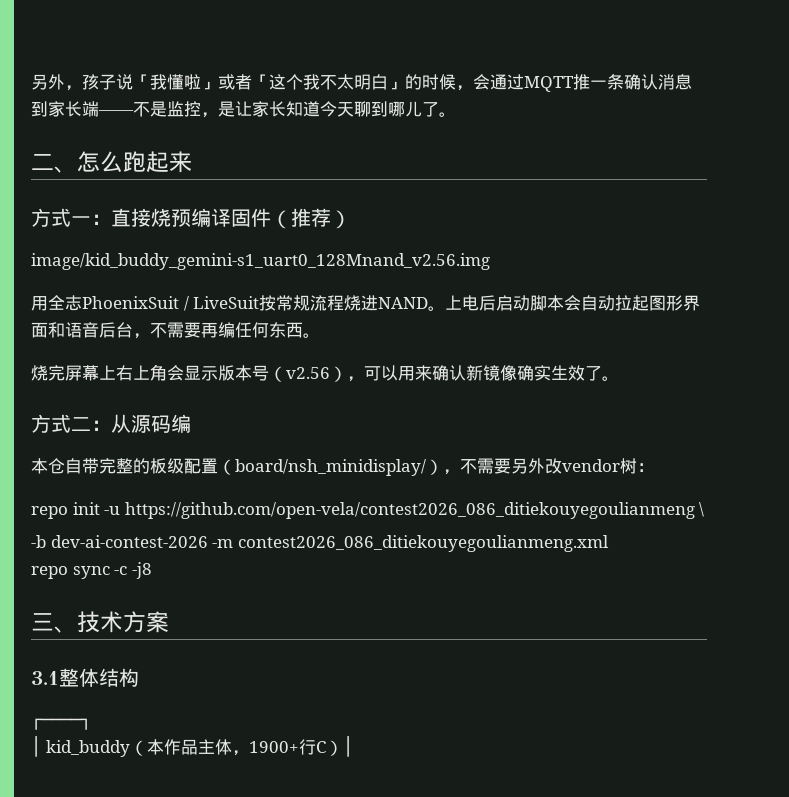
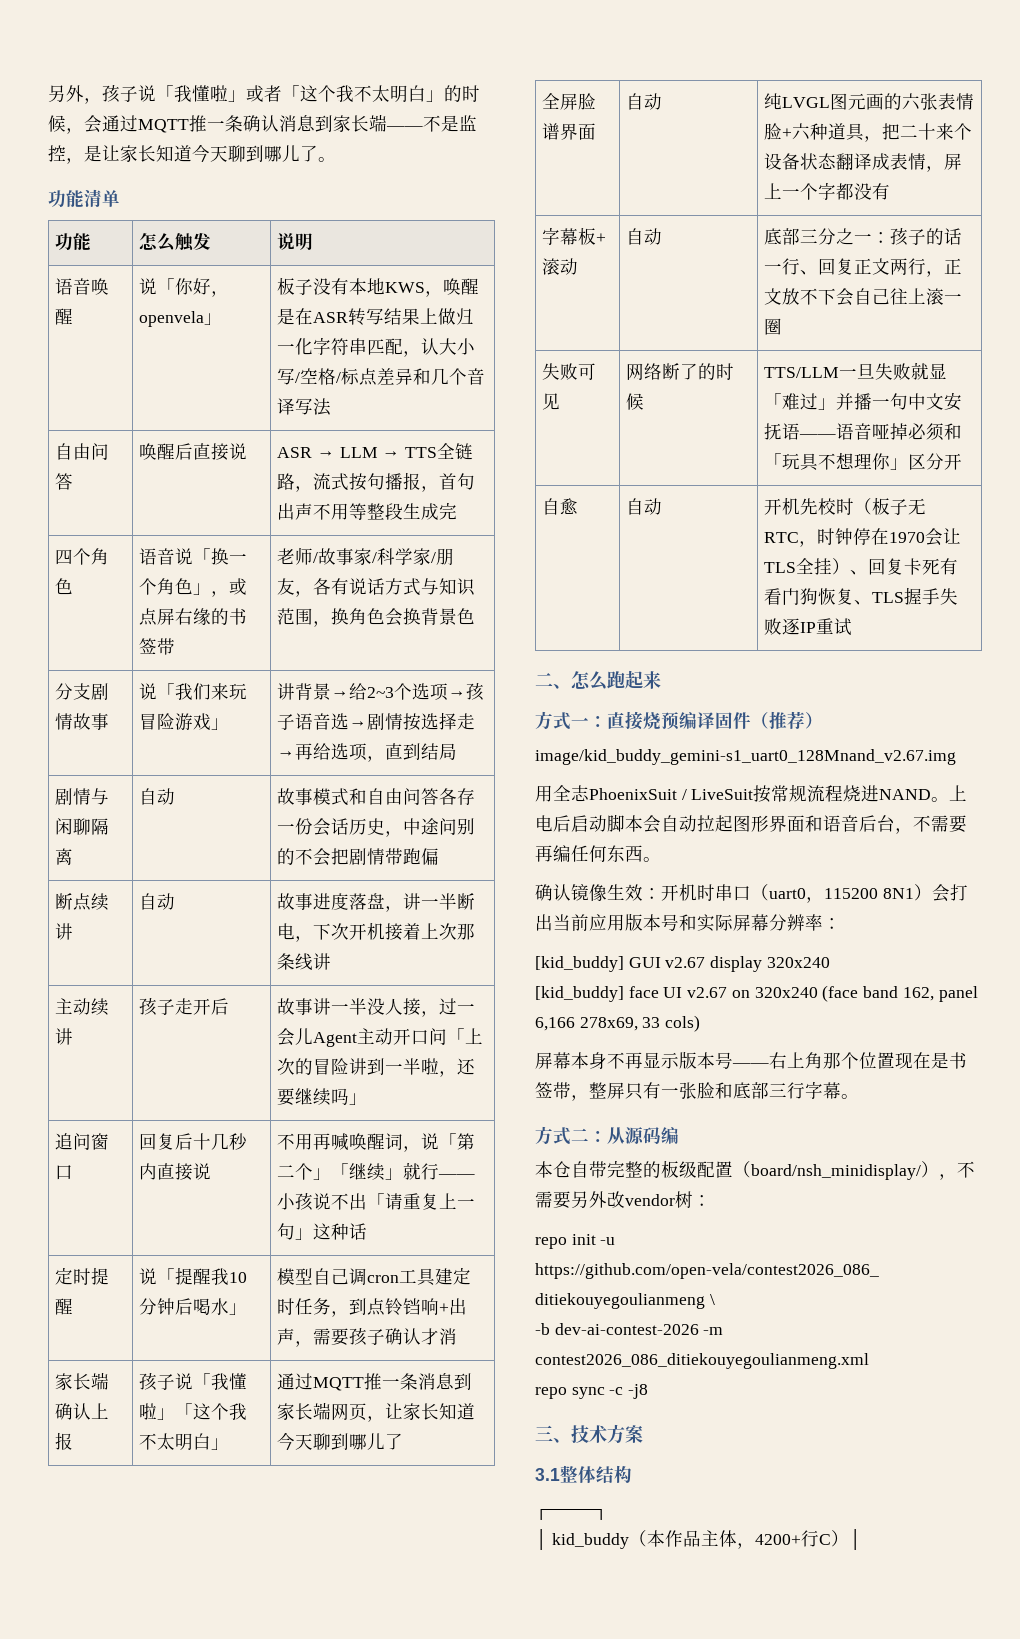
(456, 114) none -> [48,189,120,207] [55,233,92,250] [139,233,212,252] [277,233,314,250] [55,278,110,295] [55,308,74,325] [139,278,230,297] [139,311,223,327] [277,277,480,297] [277,308,475,326] [277,337,476,357] [277,368,486,386] [277,398,332,416] [55,443,110,460] [55,473,74,490] [139,443,248,461] [277,443,473,460] [277,472,476,492] [277,502,458,520] [55,548,110,565] [55,578,74,595] [139,548,248,565] [139,578,248,597] [139,608,248,626] [139,638,176,655] [277,547,455,566] [277,578,476,597] [277,608,476,627] [55,683,110,700] [55,713,110,730] [139,683,248,700] [139,713,230,731] [277,683,485,701] [277,712,476,731] [277,743,458,762] [55,788,110,805] [55,818,110,835] [55,848,74,865] [139,788,176,805] [277,788,476,806] [277,818,476,837] [277,848,440,866] [55,893,110,911] [55,923,74,940] [139,893,176,910] [277,893,476,912] [277,922,476,942] [277,953,332,971] [55,998,110,1016] [55,1028,74,1045] [139,998,230,1016] [277,998,476,1017] [277,1028,484,1047] [277,1058,476,1077] [277,1088,368,1106] [55,1133,110,1150] [55,1165,74,1180] [139,1133,248,1150] [139,1163,212,1181] [277,1133,476,1152] [277,1162,476,1181] [277,1193,476,1211] [277,1223,368,1240] [55,1267,110,1285] [55,1298,74,1315] [139,1267,248,1285] [139,1298,248,1315] [277,1267,472,1286] [277,1298,468,1317] [277,1328,458,1347] [55,1372,110,1391] [55,1403,110,1420] [55,1432,74,1450] [139,1373,248,1391] [139,1403,248,1420] [139,1433,230,1451] [277,1373,473,1391] [277,1402,476,1422] [277,1432,404,1451] [542,93,597,110] [542,123,597,140] [626,93,663,110] [764,93,975,110] [764,123,973,142] [764,153,963,172] [764,182,891,200] [542,227,607,245] [542,258,579,275] [626,228,663,245] [764,228,963,246] [764,258,963,277] [764,288,963,306] [764,318,783,335] [542,363,597,380] [542,393,561,410] [626,363,735,381] [626,393,645,410] [764,362,948,380] [764,392,963,411] [764,423,963,441] [764,452,963,471] [542,498,579,515] [626,498,663,515] [764,497,927,515] [764,528,962,547] [764,558,959,575] [764,587,959,605] [764,618,853,636] // 功能清单 // 功能 | 怎么触发 | 说明 // 语音唤醒 | 说「你好，openvela」 | 板子没有本地KWS，唤醒是在ASR转写结果上做归一化字符串匹配，认大小写/空格/标点差异和几个音译写法 // 自由问答 | 唤醒后直接说 | ASR → LLM → TTS全链路，流式按句播报，首句出声不用等整段生成完 // 四个角色 | 语音说「换一个角色」，或点屏右缘的书签带 | 老师/故事家/科学家/朋友，各有说话方式与知识范围，换角色会换背景色 // 分支剧情故事 | 说「我们来玩冒险游戏」 | 讲背景→给2~3个选项→孩子语音选→剧情按选择走→再给选项，直到结局 // 剧情与闲聊隔离 | 自动 | 故事模式和自由问答各存一份会话历史，中途问别的不会把剧情带跑偏 // 断点续讲 | 自动 | 故事进度落盘，讲一半断电，下次开机接着上次那条线讲 // 主动续讲 | 孩子走开后 | 故事讲一半没人接，过一会儿Agent主动开口问「上次的冒险讲到一半啦，还要继续吗」 // 追问窗口 | 回复后十几秒内直接说 | 不用再喊唤醒词，说「第二个」「继续」就行——小孩说不出「请重复上一句」这种话 // 定时提醒 | 说「提醒我10分钟后喝水」 | 模型自己调cron工具建定时任务，到点铃铛响+出声，需要孩子确认才消 // 家长端确认上报 | 孩子说「我懂啦」「这个我不太明白」 | 通过MQTT推一条消息到家长端网页，让家长知道今天聊到哪儿了 // 全屏脸谱界面 | 自动 | 纯LVGL图元画的六张表情脸+六种道具，把二十来个设备状态翻译成表情，屏上一个字都没有 // 字幕板+滚动 | 自动 | 底部三分之一：孩子的话一行、回复正文两行，正文放不下会自己往上滚一圈 // 失败可见 | 网络断了的时候 | TTS/LLM一旦失败就显「难过」并播一句中文安抚语——语音哑掉必须和「玩具不想理你」区分开 // 自愈 | 自动 | 开机先校时（板子无RTC，时钟停在1970会让TLS全挂）、回复卡死有看门狗恢复、TLS握手失败逐IP重试
[31,253,490,270] image/kid_buddy_gemini-s1_uart0_128Mnand_v2.56.img -> [535,749,956,765] image/kid_buddy_gemini-s1_uart0_128Mnand_v2.67.img
[31,364,602,382] 烧完屏幕上右上角会显示版本号（v2.56），可以用来确认新镜像确实生效了 -> [535,883,968,903] [535,913,841,932] [535,956,830,972] [535,985,978,1002] [535,1015,701,1032] [535,1051,967,1069] [535,1081,841,1101] 确认镜像生效：开机时串口（uart0，115200 8N1）会打出当前应用版本号和实际屏幕分辨率： // [kid_buddy] GUI v2.67 display 320x240 // [kid_buddy] face UI v2.67 on 320x240 (face band 162, panel 6,166 278x69, 33 cols) // 屏幕本身不再显示版本号——右上角那个位置现在是书签带，整屏只有一张脸和底部三行字幕
[248,741,299,753] 1900+ -> [754,1534,801,1545] 4200+

